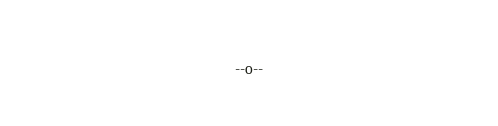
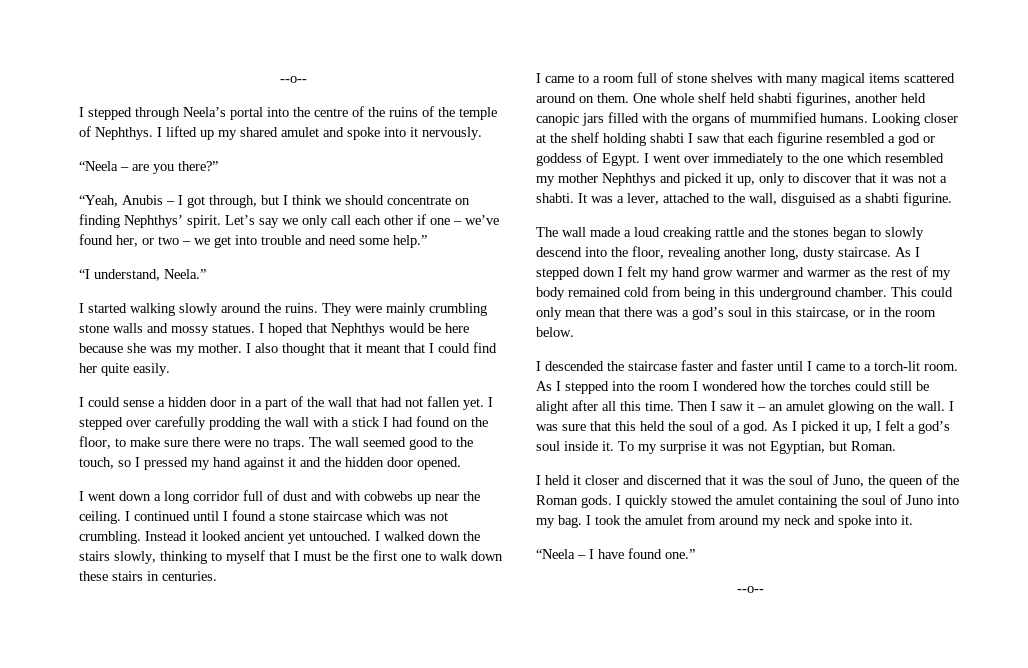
[235,66,263,74] --o-- -> [279,76,307,83] [79,106,497,120] [79,126,482,140] [79,161,218,174] [79,195,470,208] [79,214,499,228] [79,234,427,248] [79,269,206,281] [79,303,487,316] [79,323,469,336] [79,342,497,356] [79,363,170,376] [79,396,493,410] [79,416,488,430] [79,436,473,450] [79,457,461,470] [79,490,480,504] [79,510,448,524] [79,531,480,544] [79,550,503,564] [79,571,217,581] [536,72,955,86] [536,92,926,106] [536,112,958,126] [536,132,935,146] [536,152,944,166] [536,173,947,186] [536,192,952,206] [536,227,924,240] [536,246,920,260] [536,266,951,280] [536,286,953,300] [536,307,936,320] [536,327,574,337] [536,360,958,371] [536,381,929,394] [536,400,954,414] [536,420,950,434] [536,441,896,454] [536,474,959,488] [536,494,959,508] [536,514,913,528] [536,548,695,559] [736,586,764,593] --o-- // I stepped through Neela’s portal into the centre of the ruins of the temple of Nephthys. I lifted up my shared amulet and spoke into it nervously. // “Neela – are you there?” // “Yeah, Anubis – I got through, but I think we should concentrate on finding Nephthys’ spirit. Let’s say we only call each other if one – we’ve found her, or two – we get into trouble and need some help.” // “I understand, Neela.” // I started walking slowly around the ruins. They were mainly crumbling stone walls and mossy statues. I hoped that Nephthys would be here because she was my mother. I also thought that it meant that I could find her quite easily. // I could sense a hidden door in a part of the wall that had not fallen yet. I stepped over carefully prodding the wall with a stick I had found on the floor, to make sure there were no traps. The wall seemed good to the touch, so I pressed my hand against it and the hidden door opened. // I went down a long corridor full of dust and with cobwebs up near the ceiling. I continued until I found a stone staircase which was not crumbling. Instead it looked ancient yet untouched. I walked down the stairs slowly, thinking to myself that I must be the first one to walk down these stairs in centuries. // I came to a room full of stone shelves with many magical items scattered around on them. One whole shelf held shabti figurines, another held canopic jars filled with the organs of mummified humans. Looking closer at the shelf holding shabti I saw that each figurine resembled a god or goddess of Egypt. I went over immediately to the one which resembled my mother Nephthys and picked it up, only to discover that it was not a shabti. It was a lever, attached to the wall, disguised as a shabti figurine. // The wall made a loud creaking rattle and the stones began to slowly descend into the floor, revealing another long, dusty staircase. As I stepped down I felt my hand grow warmer and warmer as the rest of my body remained cold from being in this underground chamber. This could only mean that there was a god’s soul in this staircase, or in the room below. // I descended the staircase faster and faster until I came to a torch-lit room. As I stepped into the room I wondered how the torches could still be alight after all this time. Then I saw it – an amulet glowing on the wall. I was sure that this held the soul of a god. As I picked it up, I felt a god’s soul inside it. To my surprise it was not Egyptian, but Roman. // I held it closer and discerned that it was the soul of Juno, the queen of the Roman gods. I quickly stowed the amulet containing the soul of Juno into my bag. I took the amulet from around my neck and spoke into it. // “Neela – I have found one.” // --o--

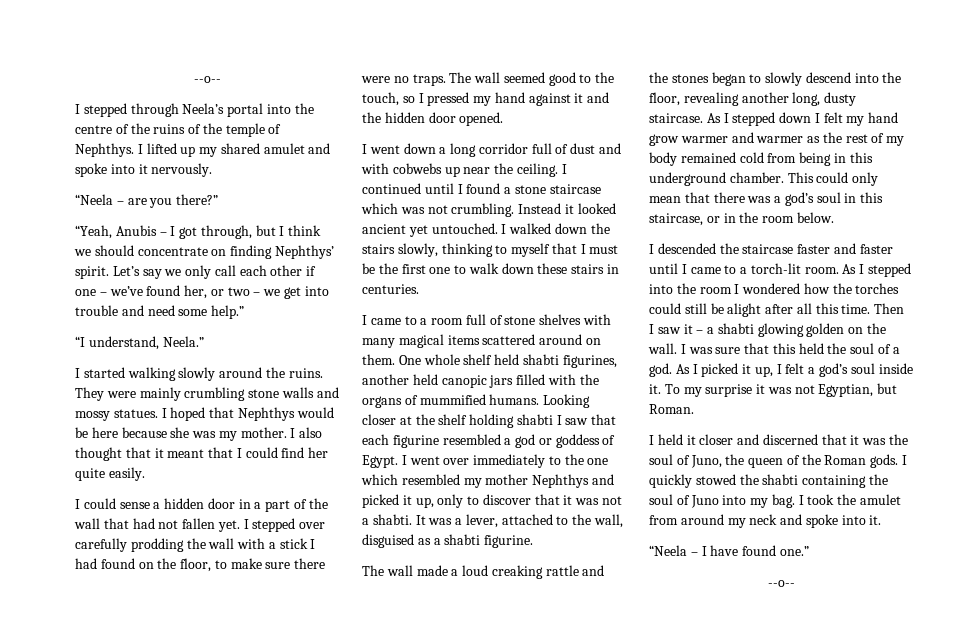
[769,401,874,414] an amulet glowing -> [707,323,845,337] a shabti glowing golden
[736,495,774,505] amulet -> [762,474,799,485] shabti

